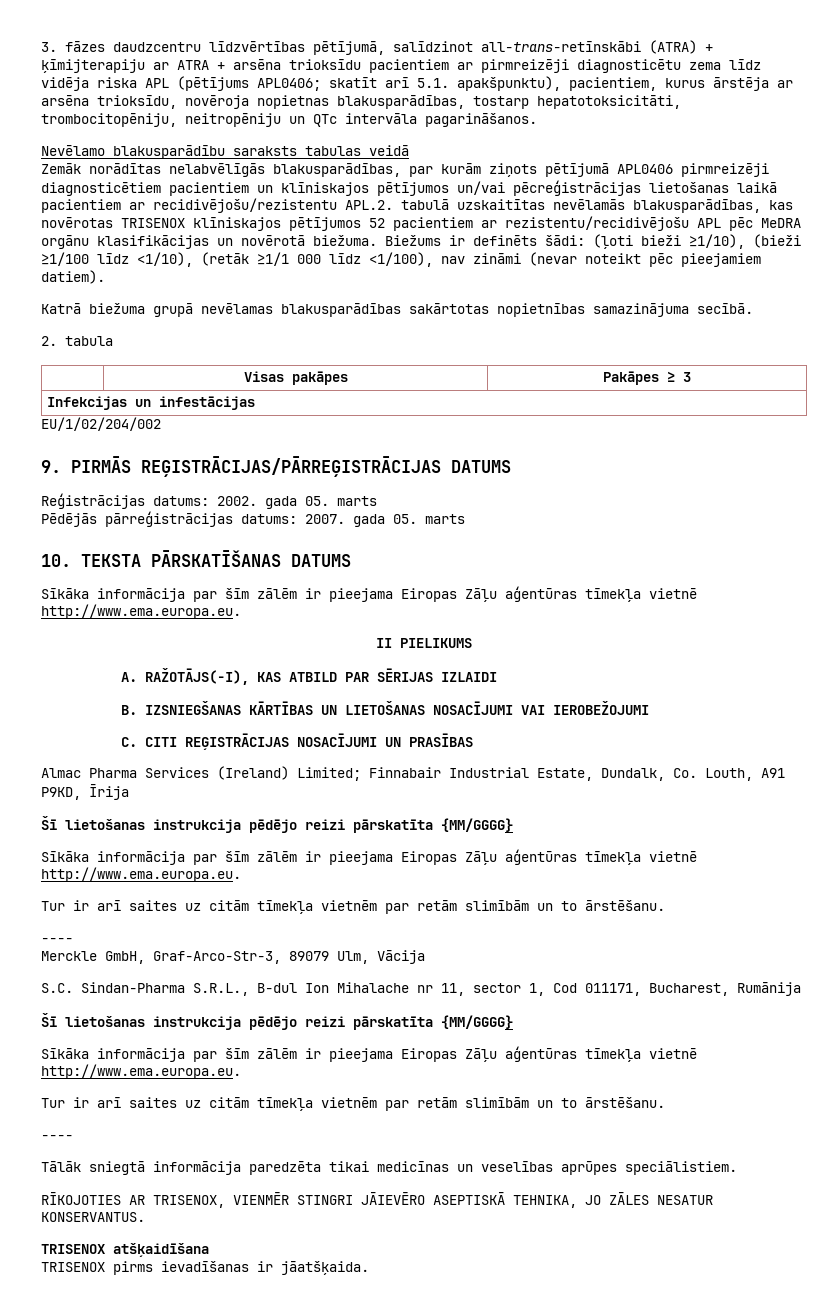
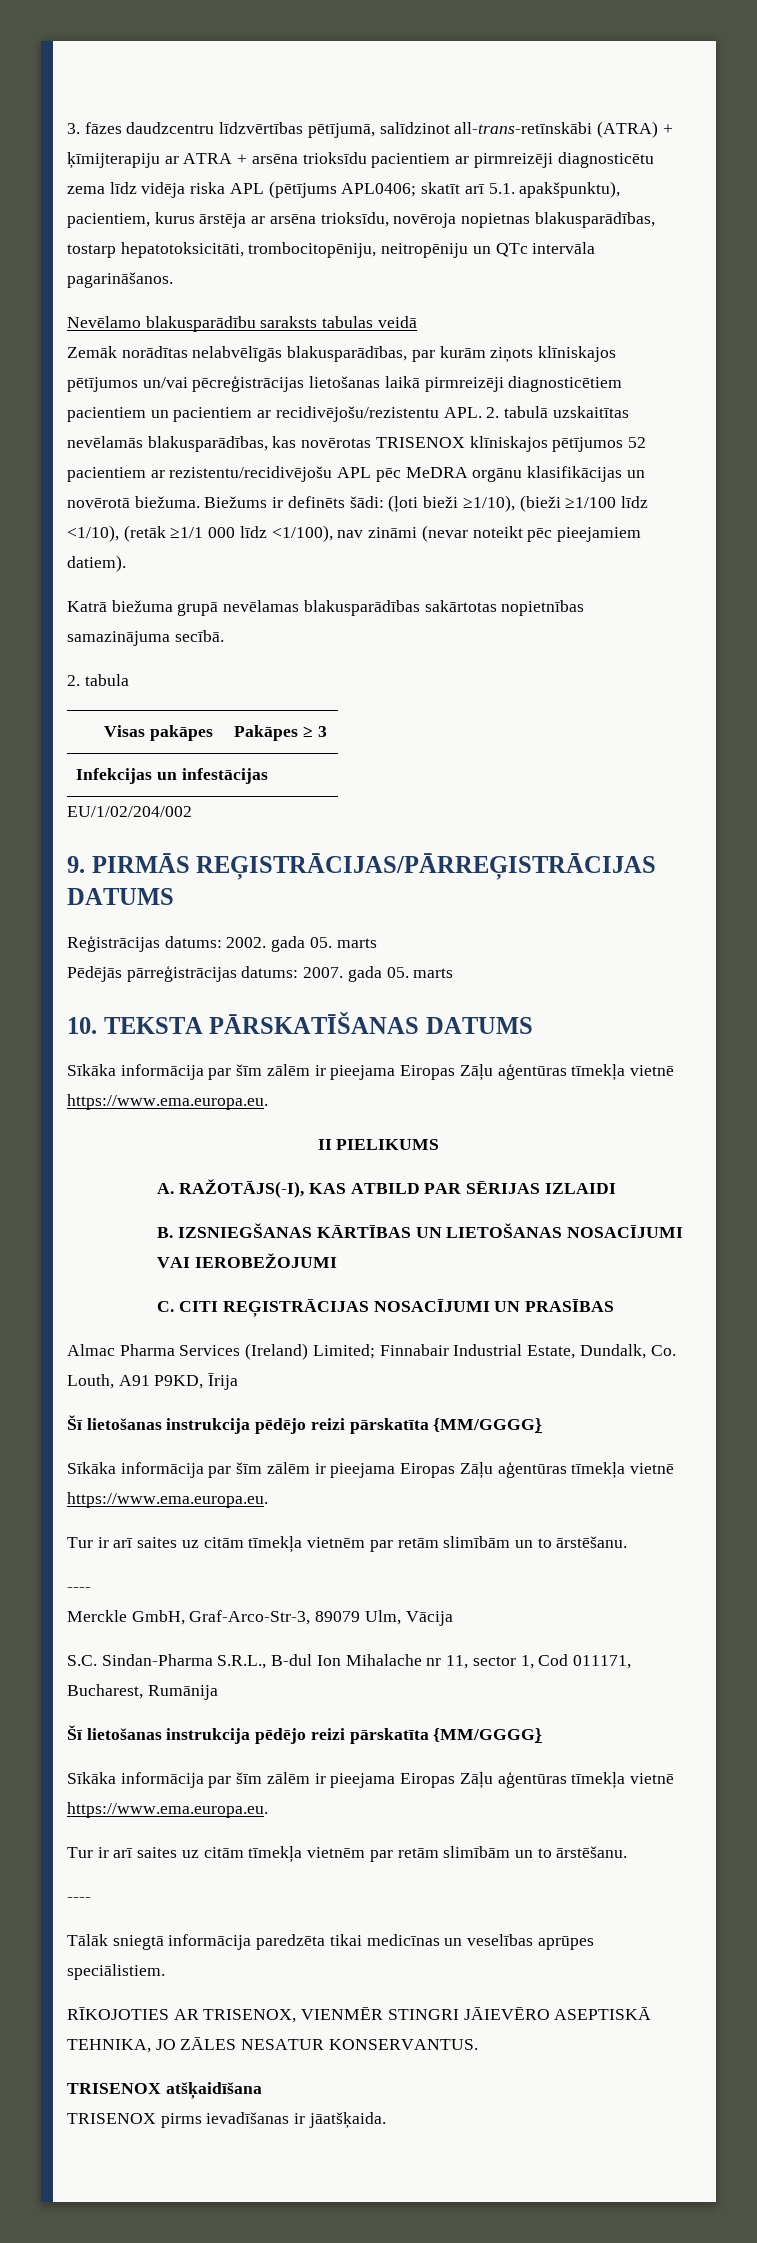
[545,163,769,177] [41,182,273,196] pētījumā APL0406 pirmreizēji diagnosticētiem pacientiem un -> (534, 355) none
(777, 187) none -> [424,376,623,392] [67,407,169,422] pirmreizēji diagnosticētiem pacientiem un
[345,200,393,210] APL.2. -> [443,407,500,418] APL. 2.
[41,604,241,619] http://www.ema.europa.eu. -> [67,1094,268,1110] https://www.ema.europa.eu.
[41,867,241,882] http://www.ema.europa.eu. -> [67,1492,268,1508] https://www.ema.europa.eu.
[41,1064,241,1079] http://www.ema.europa.eu. -> [67,1802,268,1818] https://www.ema.europa.eu.

